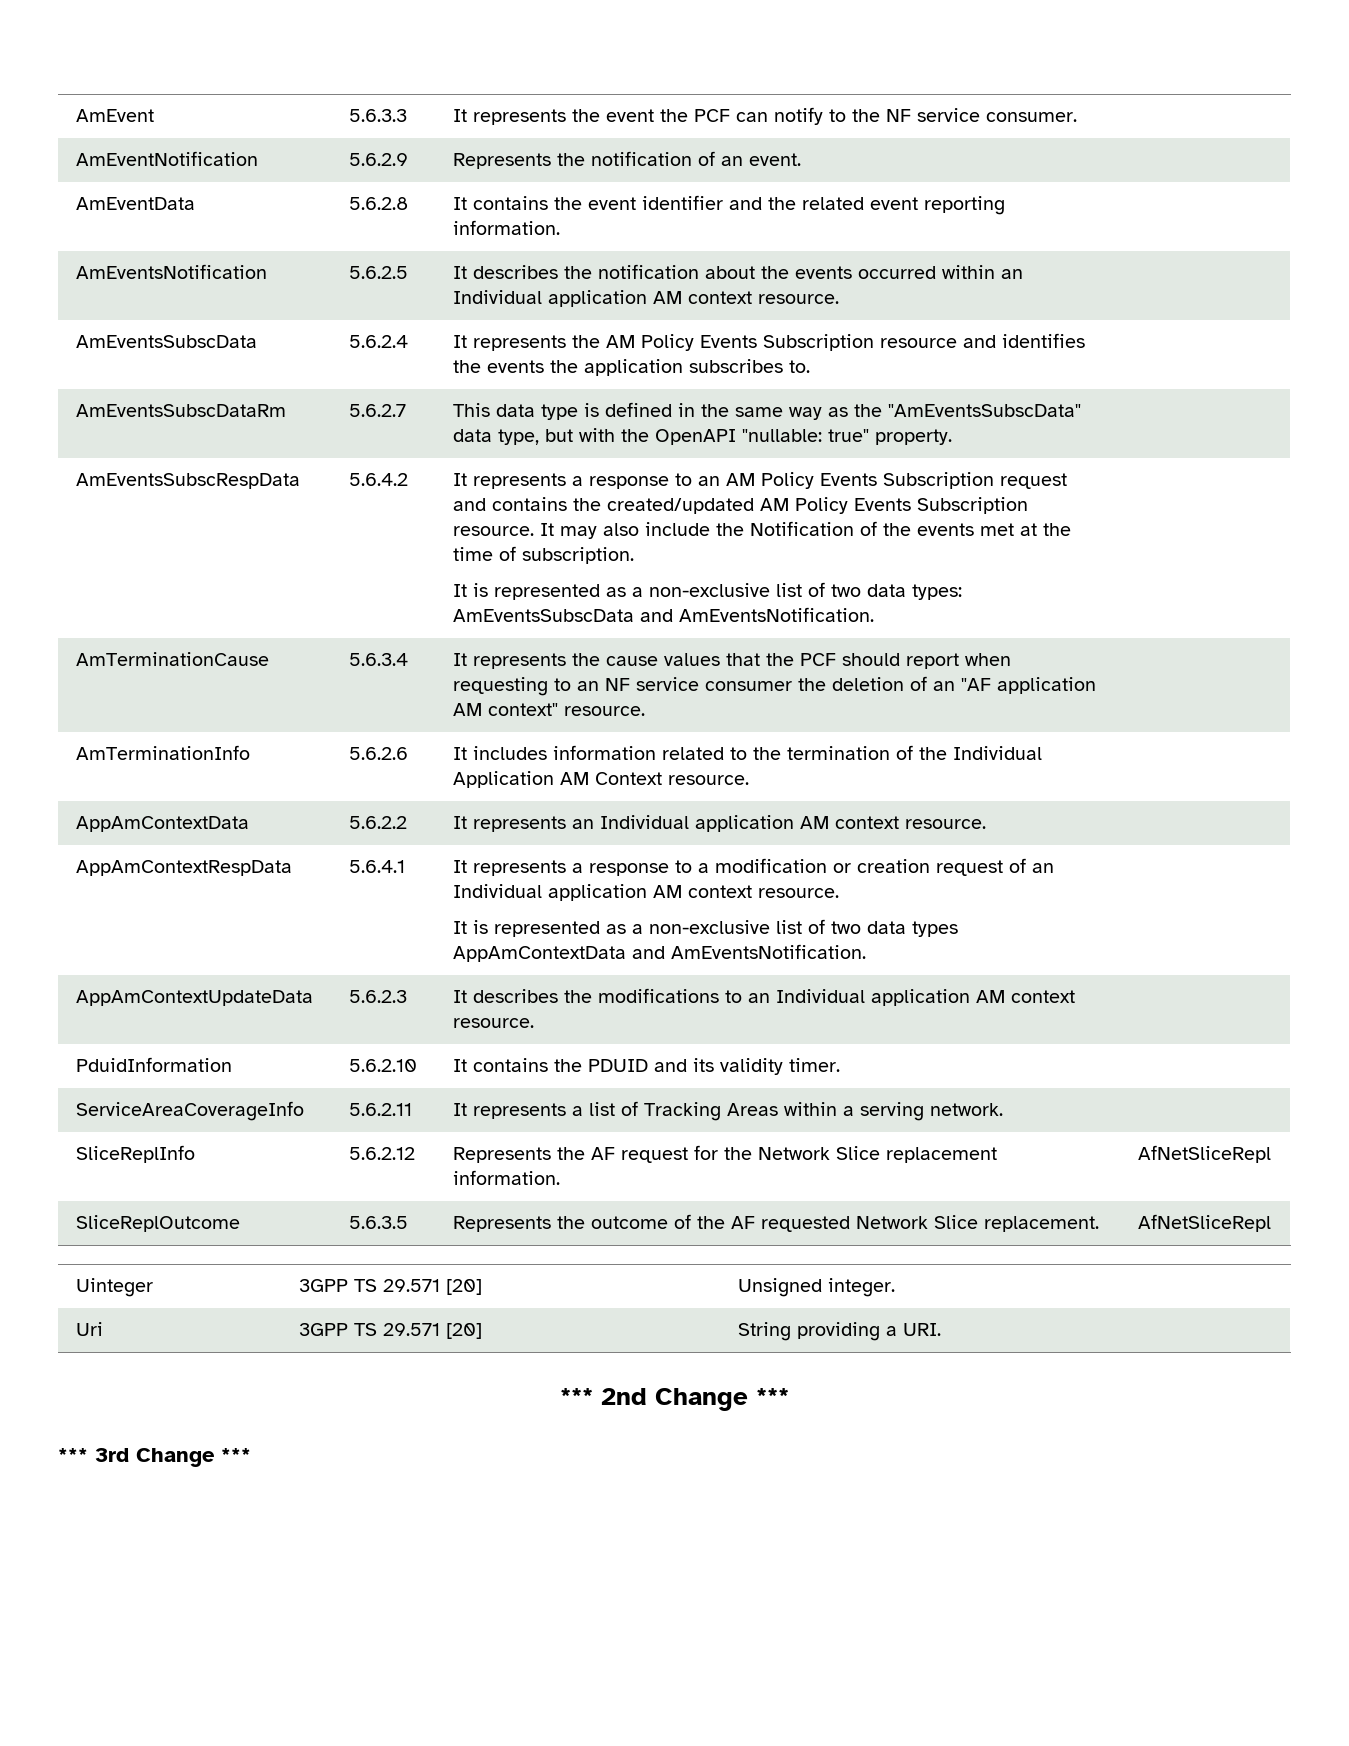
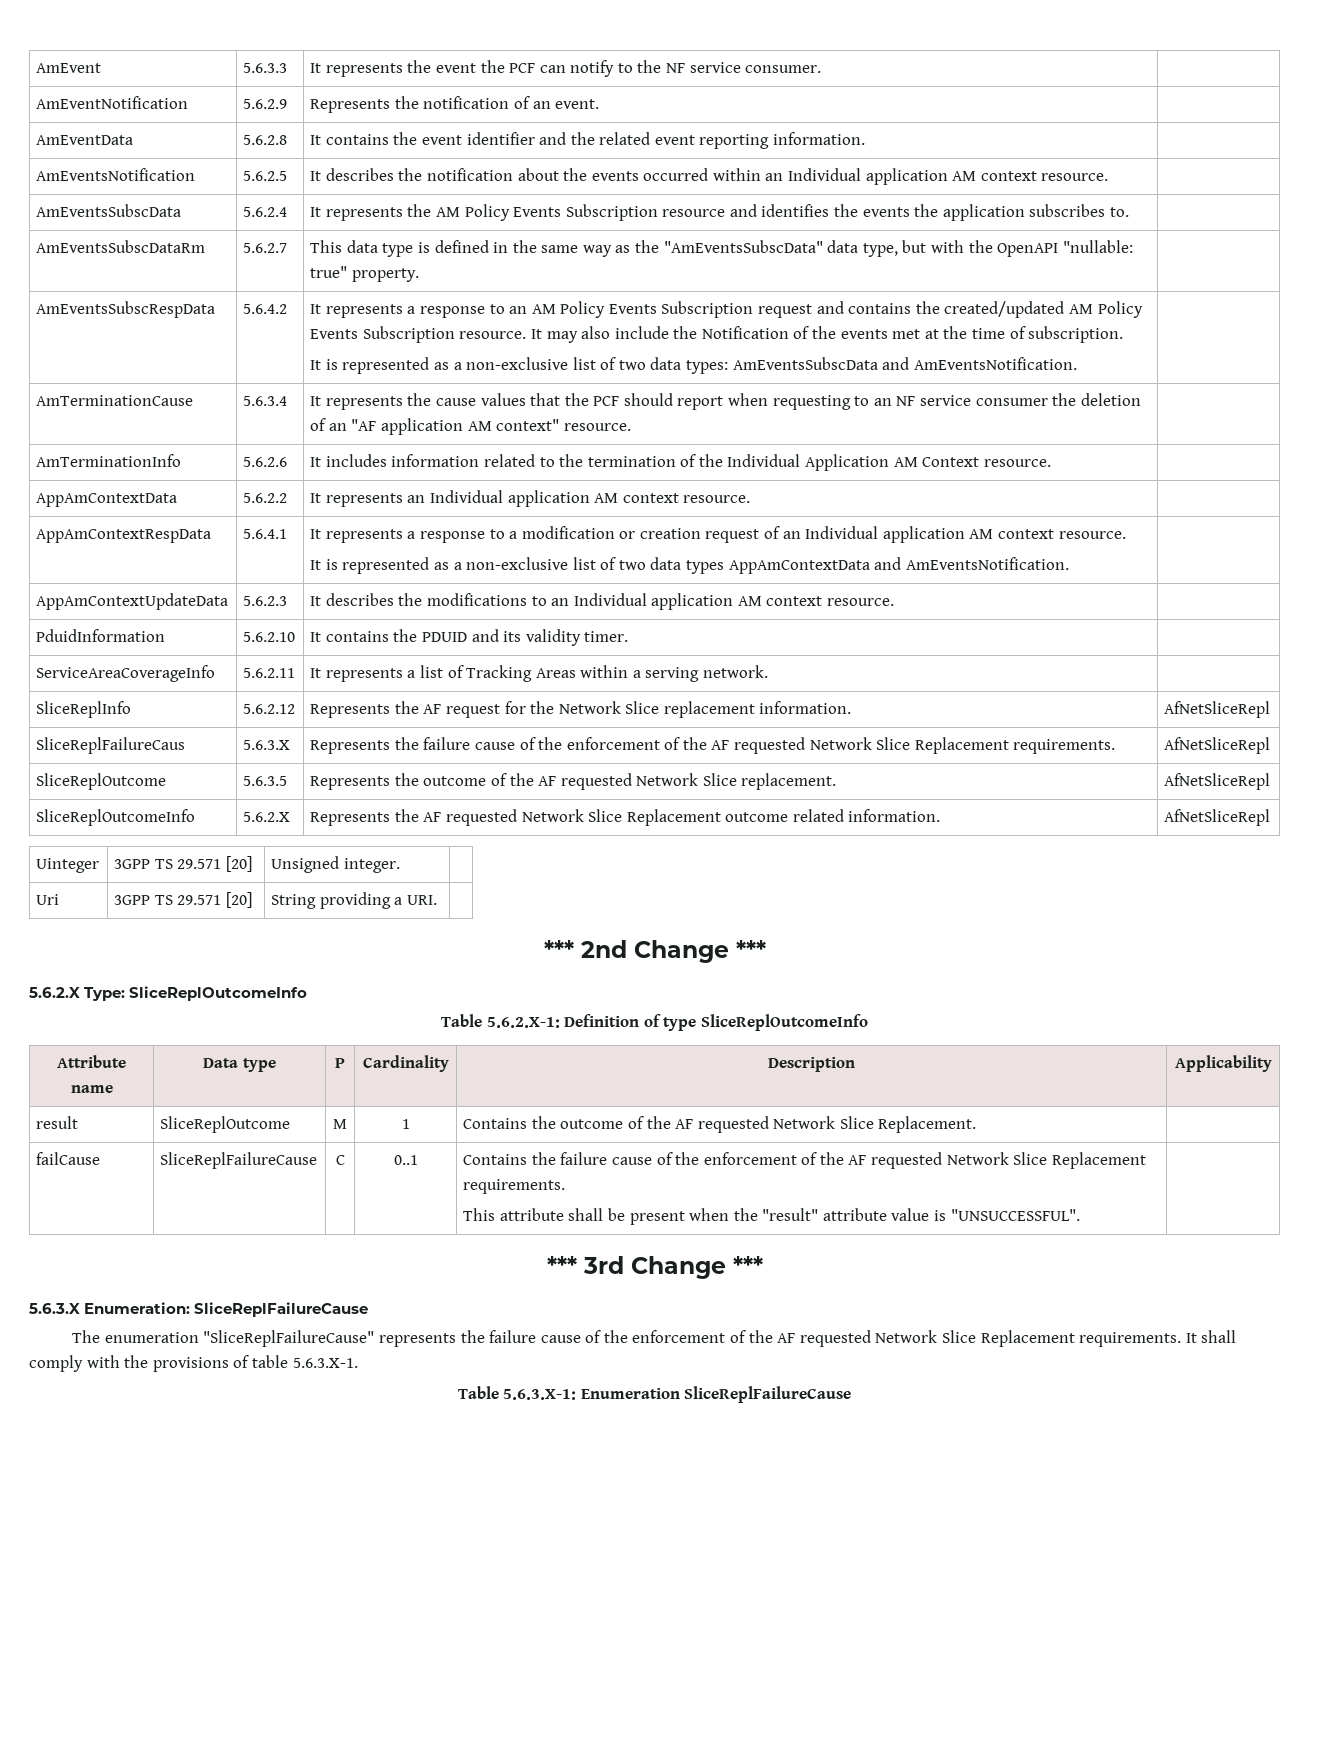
(1271, 1154) none -> [36,737,186,754] [243,740,291,750] [310,737,1116,754] [1164,737,1271,754] // SliceReplFailureCaus | 5.6.3.X | Represents the failure cause of the enforcement of the AF requested Network Slice Replacement requirements. | AfNetSliceRepl
(1271, 1223) none -> [36,809,196,826] [243,812,291,822] [310,809,941,826] [1164,809,1271,826] // SliceReplOutcomeInfo | 5.6.2.X | Represents the AF requested Network Slice Replacement outcome related information. | AfNetSliceRepl
[58,1448,251,1467] *** 3rd Change *** -> [29,986,308,1001] [441,1014,868,1031] [57,1055,126,1068] [70,1085,113,1093] [203,1058,276,1072] [335,1058,345,1068] [362,1055,449,1072] [768,1057,855,1072] [1174,1055,1272,1072] [36,1116,79,1129] [160,1116,291,1133] [333,1119,347,1129] [401,1119,410,1129] [463,1116,977,1133] [36,1152,101,1165] [160,1152,318,1169] [335,1155,345,1165] [393,1155,418,1165] [463,1152,1146,1169] [463,1179,566,1194] [463,1208,1080,1225] [546,1256,763,1279] [29,1302,369,1317] [72,1330,1237,1347] [29,1355,358,1372] [457,1386,852,1403] 5.6.2.X Type: SliceReplOutcomeInfo // Table 5.6.2.X-1: Definition of type SliceReplOutcomeInfo // Attribute name | Data type | P | Cardinality | Description | Applicability // result | SliceReplOutcome | M | 1 | Contains the outcome of the AF requested Network Slice Replacement. | // failCause | SliceReplFailureCause | C | 0..1 | Contains the failure cause of the enforcement of the AF requested Network Slice Replacement requirements. // This attribute shall be present when the "result" attribute value is "UNSUCCESSFUL". | // *** 3rd Change *** // 5.6.3.X Enumeration: SliceReplFailureCause // The enumeration "SliceReplFailureCause" represents the failure cause of the enforcement of the AF requested Network Slice Replacement requirements. It shall comply with the provisions of table 5.6.3.X-1. // Table 5.6.3.X-1: Enumeration SliceReplFailureCause

